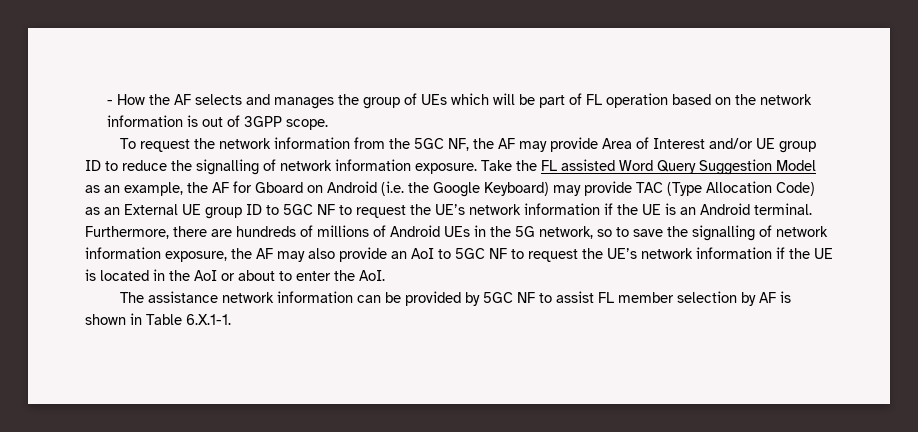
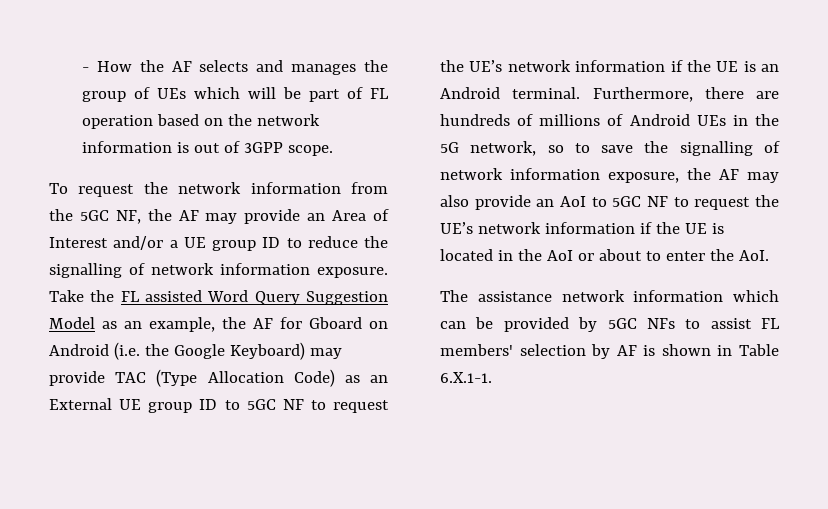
(599, 144) none -> [307,213,326,221] an
(754, 143) none -> [169,240,178,248] a
(354, 297) none -> [733,290,779,302] which
[517,292,536,303] NF -> [646,318,675,329] NFs
[618,292,675,303] member -> [440,344,513,356] members'

